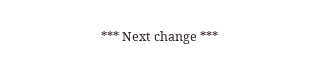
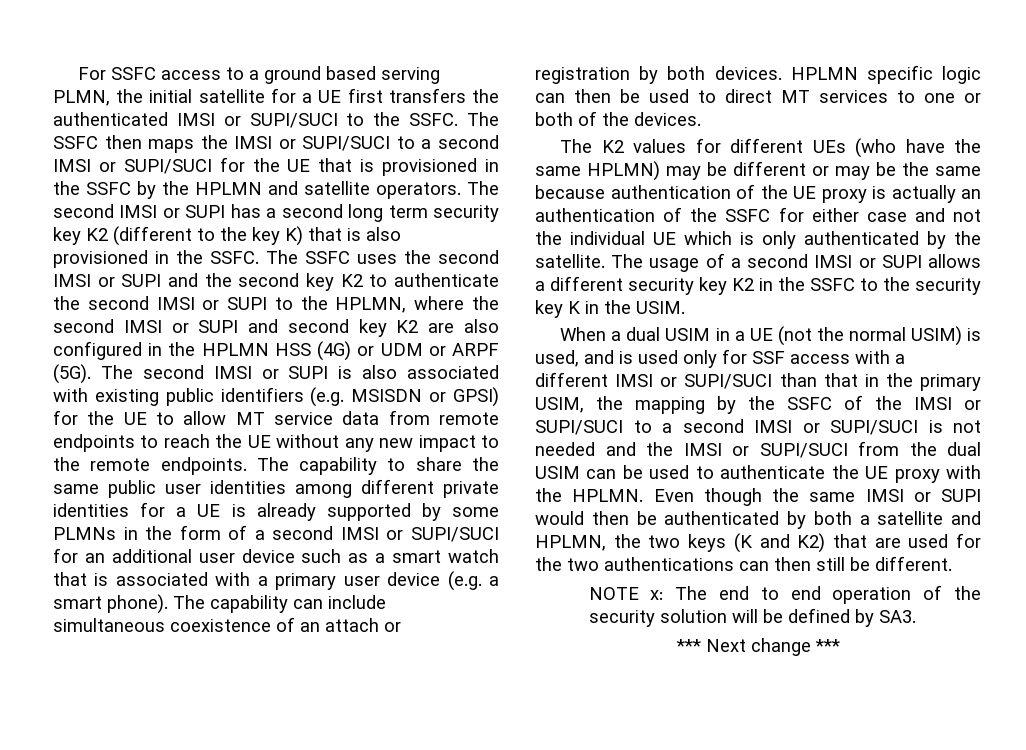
(100, 36) none -> [78,66,441,84] [53,88,500,106] [53,112,499,128] [53,135,499,153] [53,157,500,176] [53,181,499,199] [53,204,500,222] [53,226,401,246] [53,250,499,268] [53,273,500,291] [53,296,499,313] [53,319,499,337] [53,341,500,361] [53,364,499,384] [53,387,499,407] [53,410,499,425] [53,434,500,452] [53,457,499,475] [53,479,499,498] [53,502,499,521] [53,525,499,542] [53,548,500,563] [53,571,500,591] [53,594,386,614] [53,617,401,632] [535,65,981,84] [535,89,981,103] [535,111,701,126] [560,138,982,158] [535,161,981,181] [535,184,981,203] [535,207,981,222] [535,231,981,249] [535,253,981,272] [535,276,981,295] [535,300,685,318] [560,326,982,346] [535,349,905,368] [535,372,981,391] [535,395,981,414] [535,419,981,435] [535,441,981,458] [535,465,981,483] [535,488,981,506] [535,511,981,529] [535,533,981,553] [535,556,952,571] [588,585,981,604] [588,608,916,627] For SSFC access to a ground based serving PLMN, the initial satellite for a UE first transfers the authenticated IMSI or SUPI/SUCI to the SSFC. The SSFC then maps the IMSI or SUPI/SUCI to a second IMSI or SUPI/SUCI for the UE that is provisioned in the SSFC by the HPLMN and satellite operators. The second IMSI or SUPI has a second long term security key K2 (different to the key K) that is also provisioned in the SSFC. The SSFC uses the second IMSI or SUPI and the second key K2 to authenticate the second IMSI or SUPI to the HPLMN, where the second IMSI or SUPI and second key K2 are also configured in the HPLMN HSS (4G) or UDM or ARPF (5G). The second IMSI or SUPI is also associated with existing public identifiers (e.g. MSISDN or GPSI) for the UE to allow MT service data from remote endpoints to reach the UE without any new impact to the remote endpoints. The capability to share the same public user identities among different private identities for a UE is already supported by some PLMNs in the form of a second IMSI or SUPI/SUCI for an additional user device such as a smart watch that is associated with a primary user device (e.g. a smart phone). The capability can include simultaneous coexistence of an attach or registration by both devices. HPLMN specific logic can then be used to direct MT services to one or both of the devices. // The K2 values for different UEs (who have the same HPLMN) may be different or may be the same because authentication of the UE proxy is actually an authentication of the SSFC for either case and not the individual UE which is only authenticated by the satellite. The usage of a second IMSI or SUPI allows a different security key K2 in the SSFC to the security key K in the USIM. // When a dual USIM in a UE (not the normal USIM) is used, and is used only for SSF access with a different IMSI or SUPI/SUCI than that in the primary USIM, the mapping by the SSFC of the IMSI or SUPI/SUCI to a second IMSI or SUPI/SUCI is not needed and the IMSI or SUPI/SUCI from the dual USIM can be used to authenticate the UE proxy with the HPLMN. Even though the same IMSI or SUPI would then be authenticated by both a satellite and HPLMN, the two keys (K and K2) that are used for the two authentications can then still be different. // NOTE x: The end to end operation of the security solution will be defined by SA3. //

